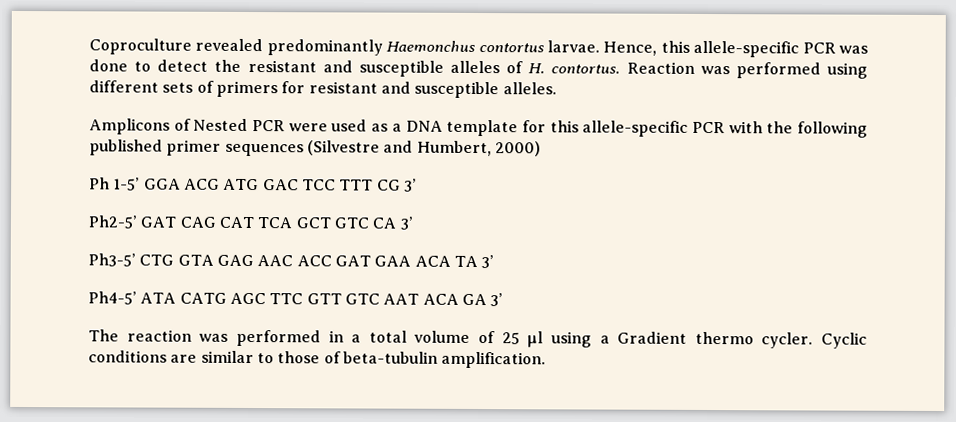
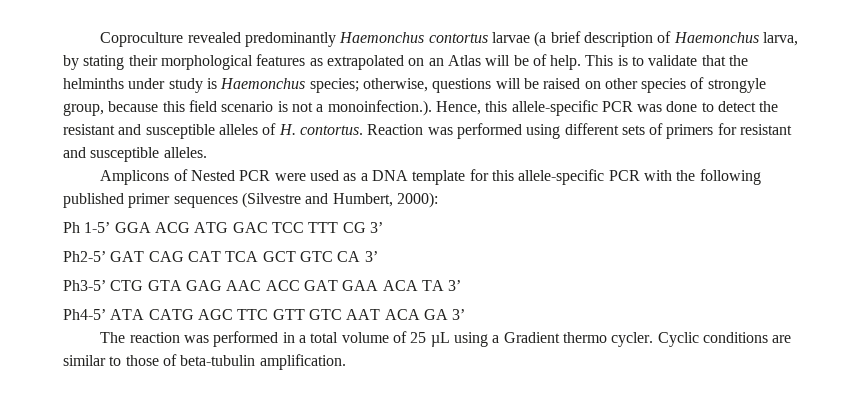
[547,40,601,53] larvae. -> [491,31,798,47] [63,54,749,70] [63,77,766,93] [63,100,432,116] larvae (a brief description of Haemonchus larva, by stating their morphological features as extrapolated on an Atlas will be of help. This is to validate that the helminths under study is Haemonchus species; otherwise, questions will be raised on other species of strongyle group, because this field scenario is not a monoinfection.).
[494,141,541,157] 2000) -> [396,192,438,208] 2000):
[527,331,544,348] µl -> [430,332,450,347] µL

